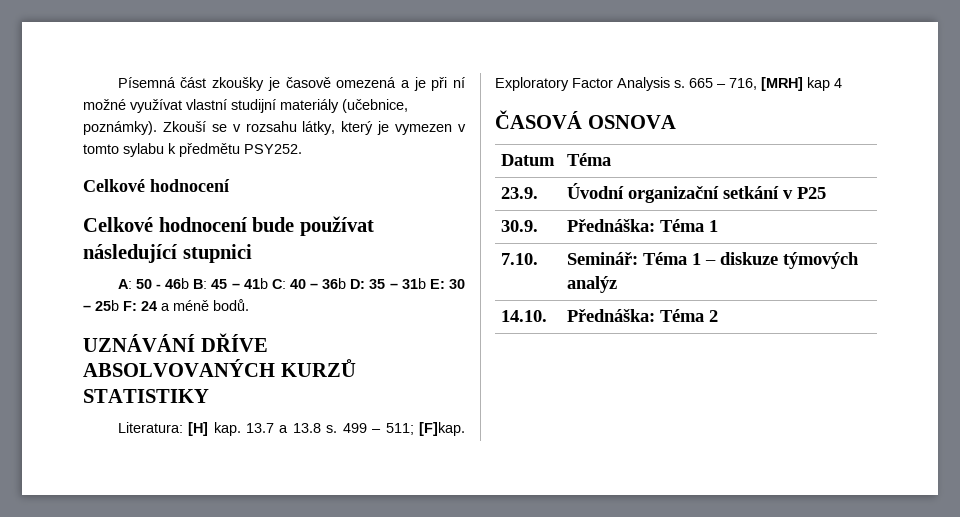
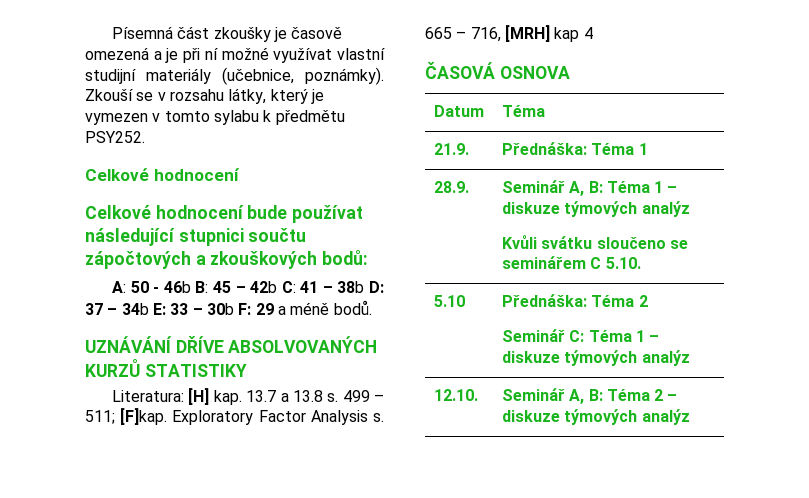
(252, 253) none -> [248,228,307,242] [85,250,369,269] součtu zápočtových a zkouškových bodů:
[243,278,465,289] [83,300,157,311] 41b C: 40 – 36b D: 35 – 31b E: 30 – 25b F: 24 -> [250,281,385,293] [85,303,274,315] 42b C: 41 – 38b D: 37 – 34b E: 33 – 30b F: 29
[501,187,539,199] [567,183,827,203] [501,220,539,232] [567,219,719,232] [501,253,539,265] [567,252,860,269] [567,276,618,293] [501,310,548,322] [567,309,719,322] 23.9. | Úvodní organizační setkání v P25 // 30.9. | Přednáška: Téma 1 // 7.10. | Seminář: Téma 1 – diskuze týmových analýz // 14.10. | Přednáška: Téma 2 -> [433,143,469,155] [501,142,648,155] [433,181,469,193] [501,180,678,196] [501,201,690,217] [501,235,688,249] [501,256,641,269] [433,295,465,307] [501,294,648,307] [501,329,660,342] [501,350,690,366] [433,389,478,401] [501,388,678,404] [501,409,690,425] 21.9. | Přednáška: Téma 1 // 28.9. | Seminář A, B: Téma 1 – diskuze týmových analýz // Kvůli svátku sloučeno se seminářem C 5.10. // 5.10 | Přednáška: Téma 2 // Seminář C: Téma 1 – diskuze týmových analýz // 12.10. | Seminář A, B: Téma 2 – diskuze týmových analýz

